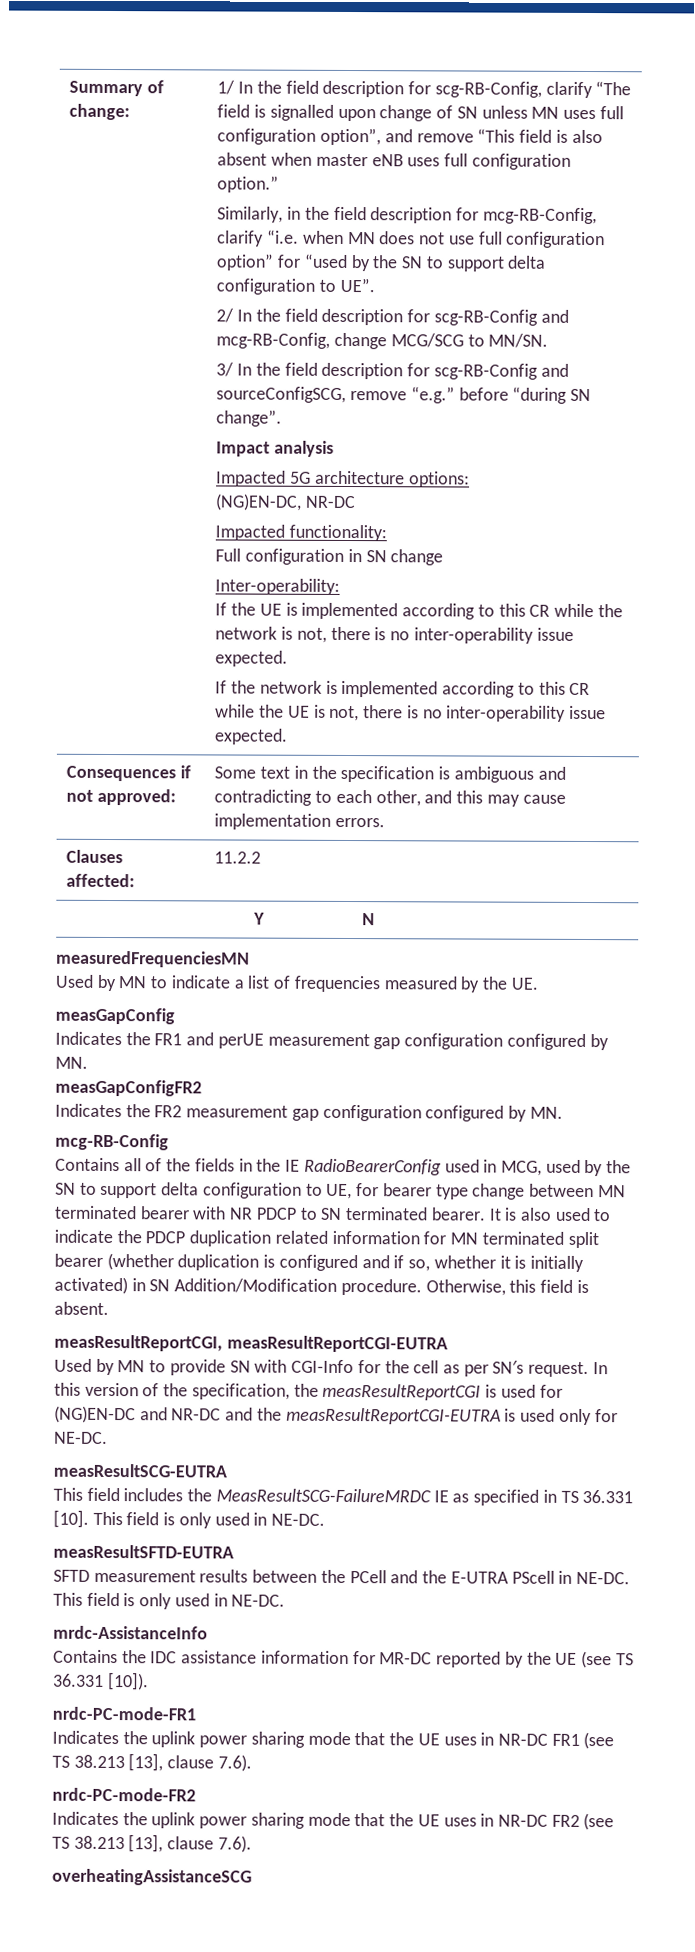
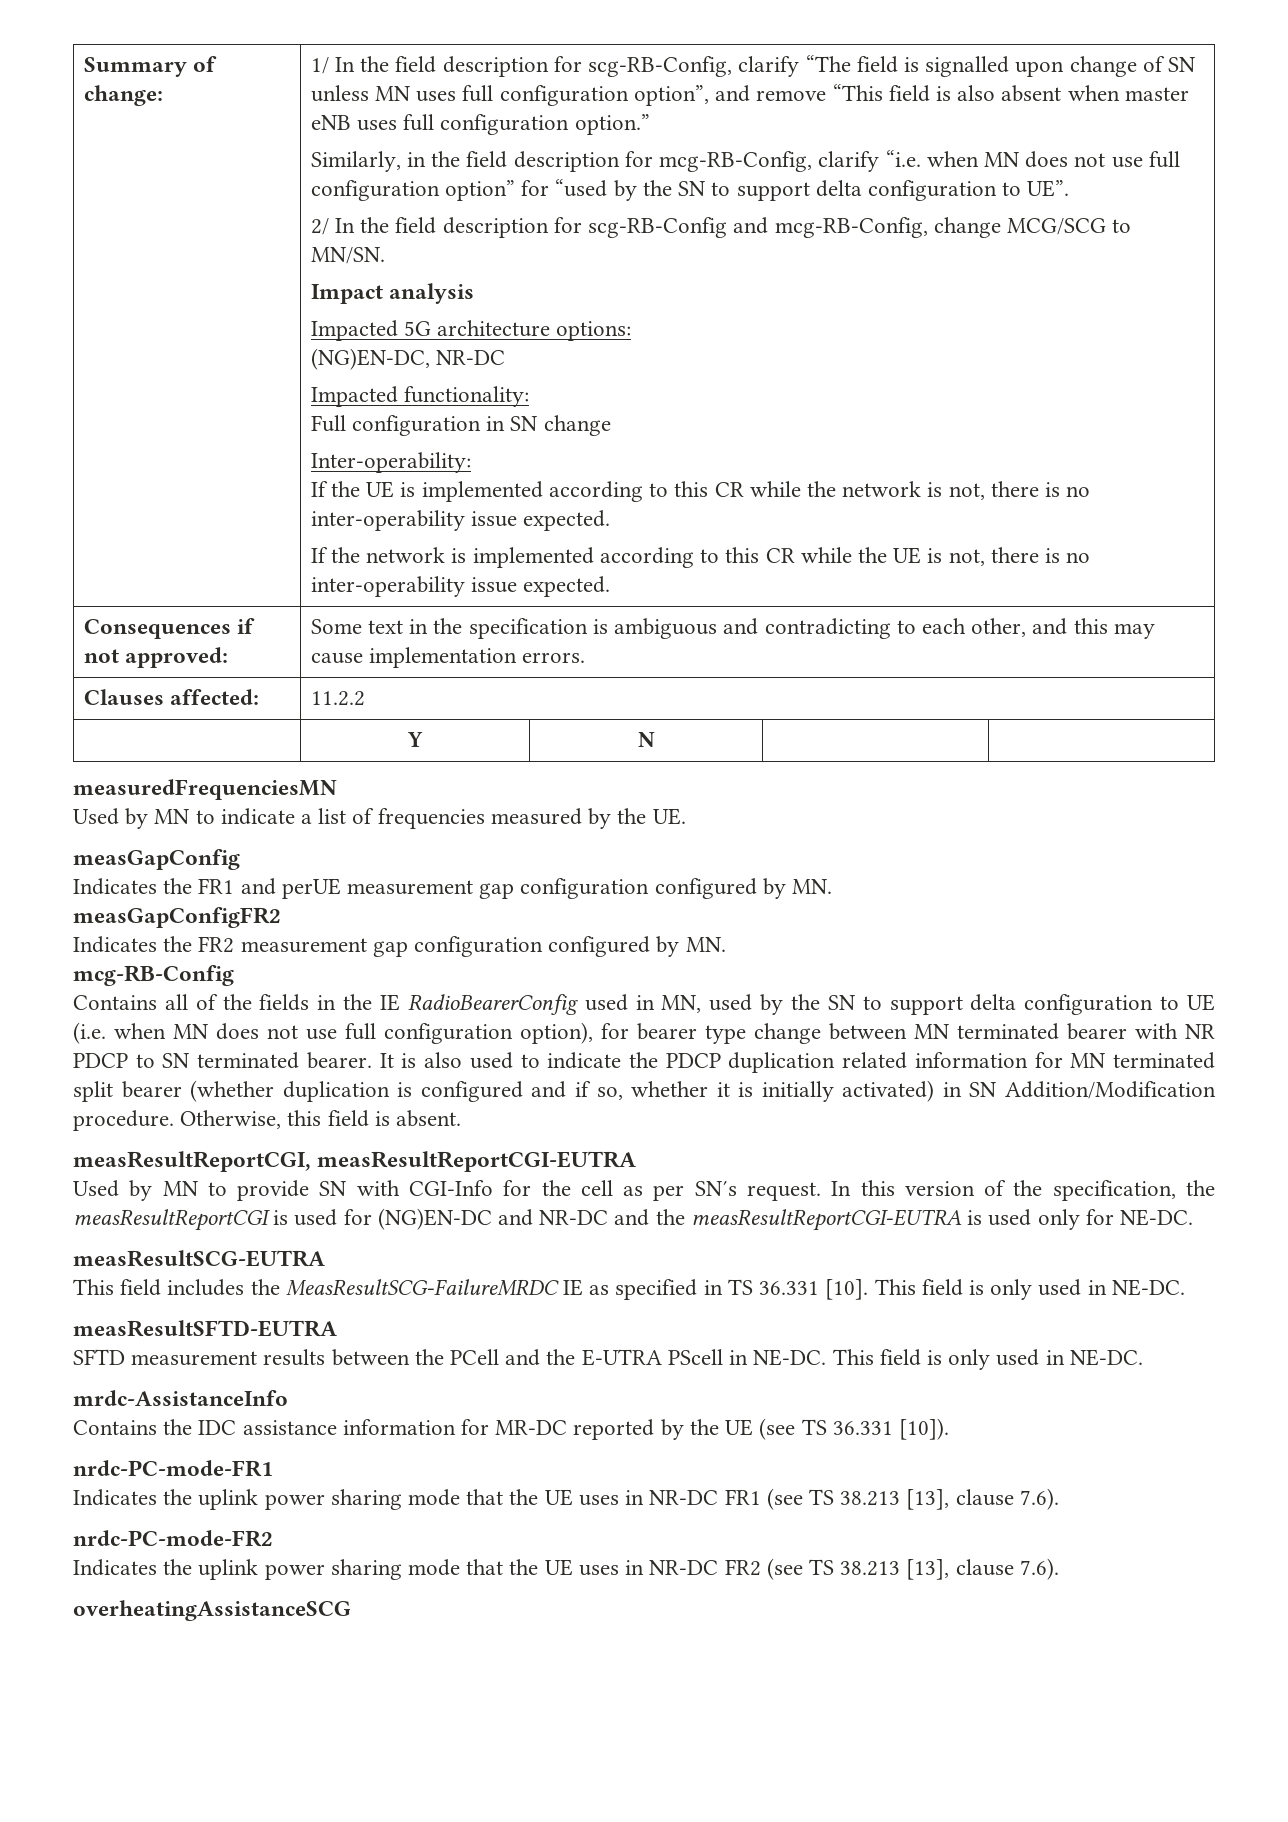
[216,362,569,380] [216,386,592,404] [216,409,283,427] // 3/ In the field description for scg-RB-Config and sourceConfigSCG, remove “e.g.” before “during SN change”. -> (385, 255) none
[500,1160,542,1176] MCG, -> [661,995,702,1013] MN,
[326,1183,353,1200] UE, -> [1187,994,1216,1011] [73,1022,593,1044] UE (i.e. when MN does not use full configuration option),

